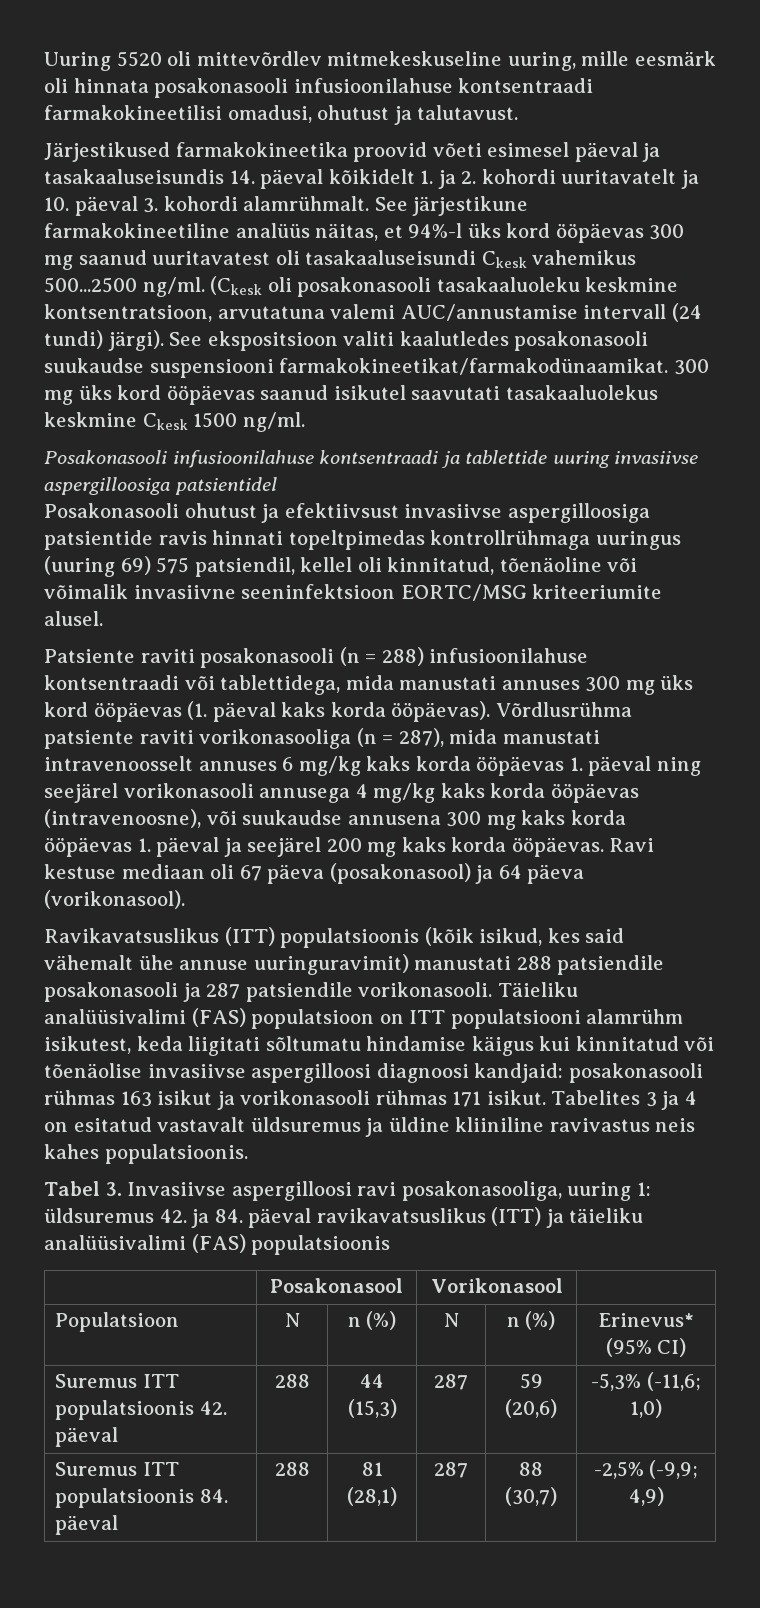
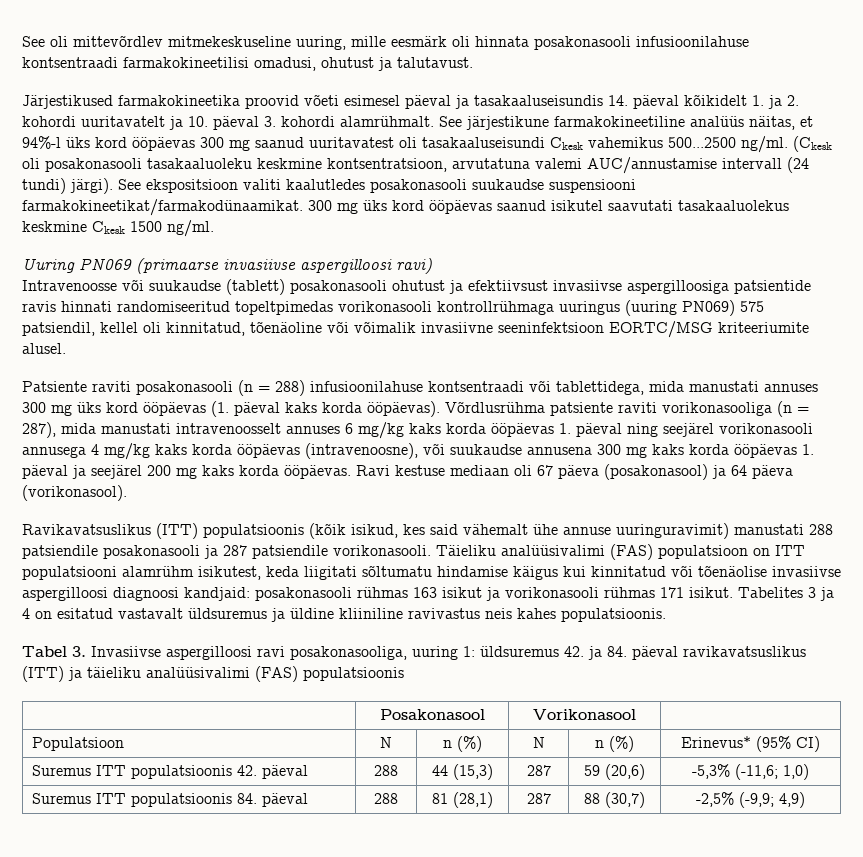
[44,51,162,71] Uuring 5520 -> [22,36,45,47] See
[44,450,699,468] [44,477,277,495] [44,503,179,518] Posakonasooli infusioonilahuse kontsentraadi ja tablettide uuring invasiivse aspergilloosiga patsientidel // Posakonasooli -> [22,258,432,274] [22,279,387,295] Uuring PN069 (primaarse invasiivse aspergilloosi ravi) // Intravenoosse või suukaudse (tablett) posakonasooli
[288,530,425,550] topeltpimedas -> [117,301,432,315] randomiseeritud topeltpimedas vorikonasooli
[120,556,151,575] 69) -> [682,300,735,316] PN069)

